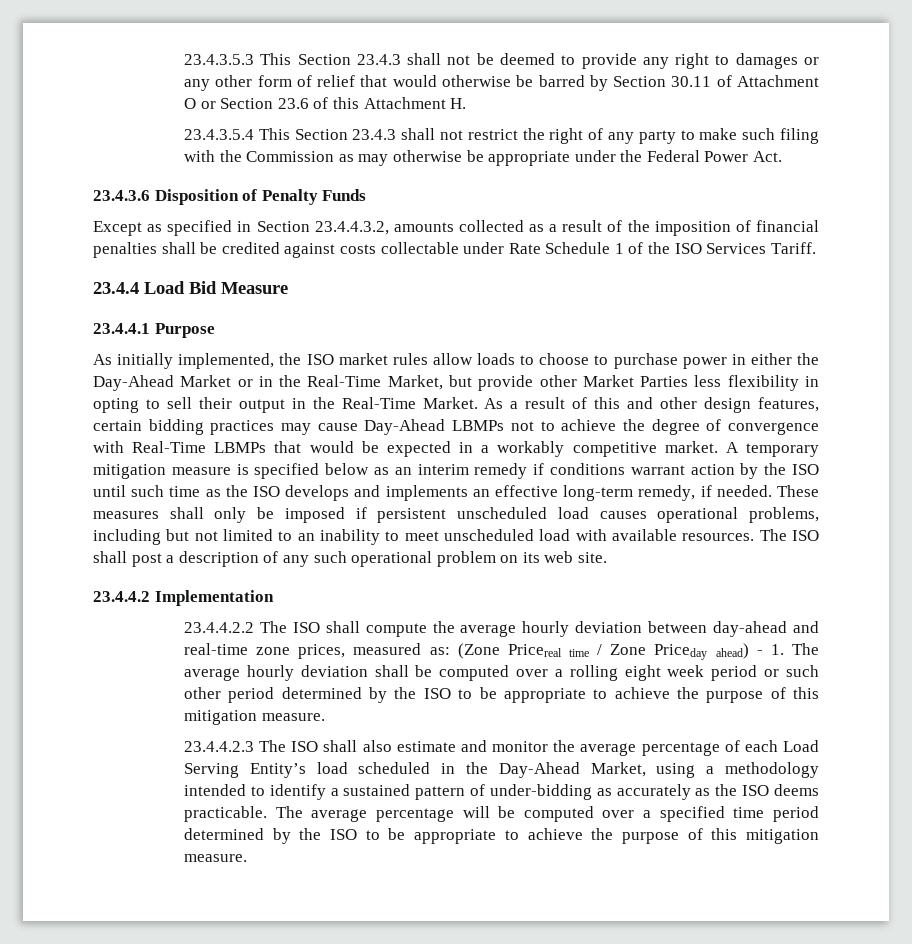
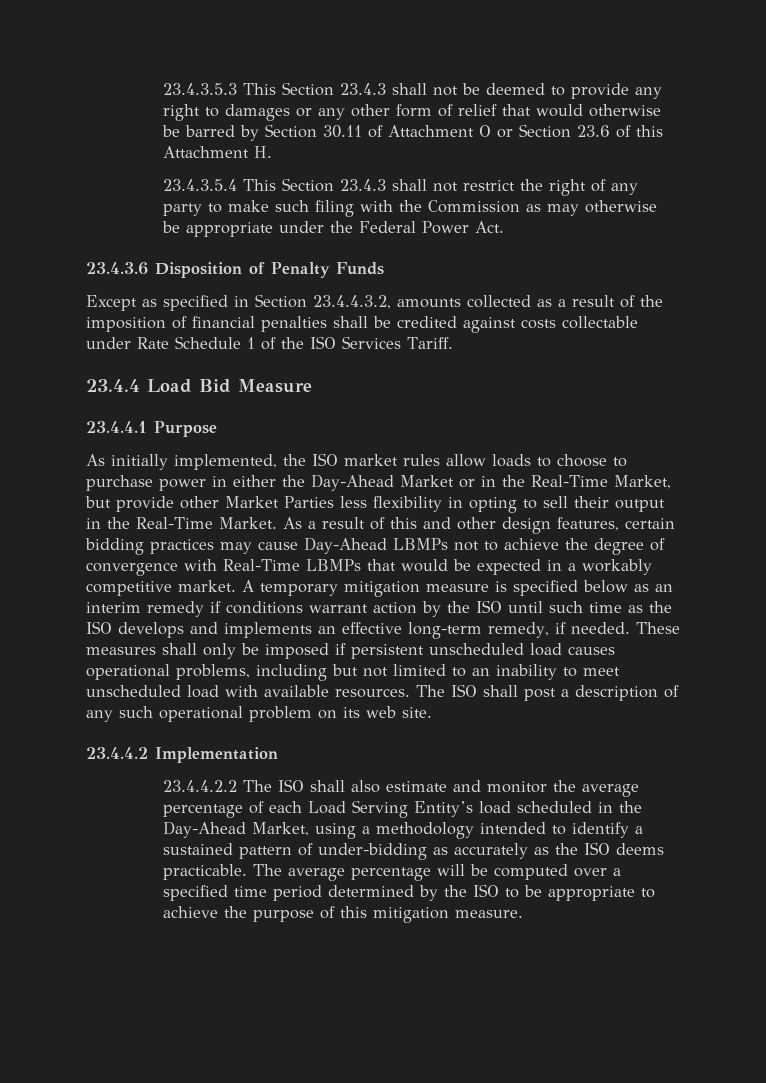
[365,621,819,637] [184,643,819,660] [184,665,819,681] [184,687,819,703] [184,710,325,725] [184,740,358,752] compute the average hourly deviation between day-ahead and real-time zone prices, measured as: (Zone Pricereal time / Zone Priceday ahead) - 1. The average hourly deviation shall be computed over a rolling eight week period or such other period determined by the ISO to be appropriate to achieve the purpose of this mitigation measure. // 23.4.4.2.3 The ISO shall -> (346, 786) none

